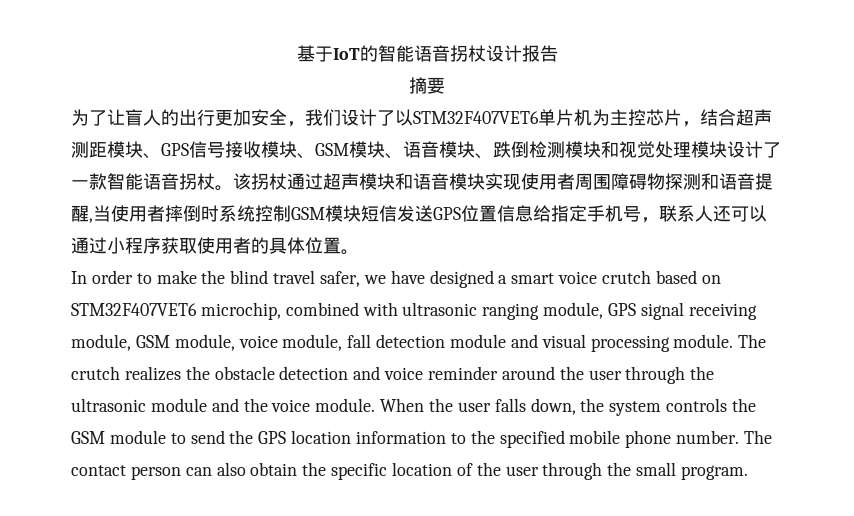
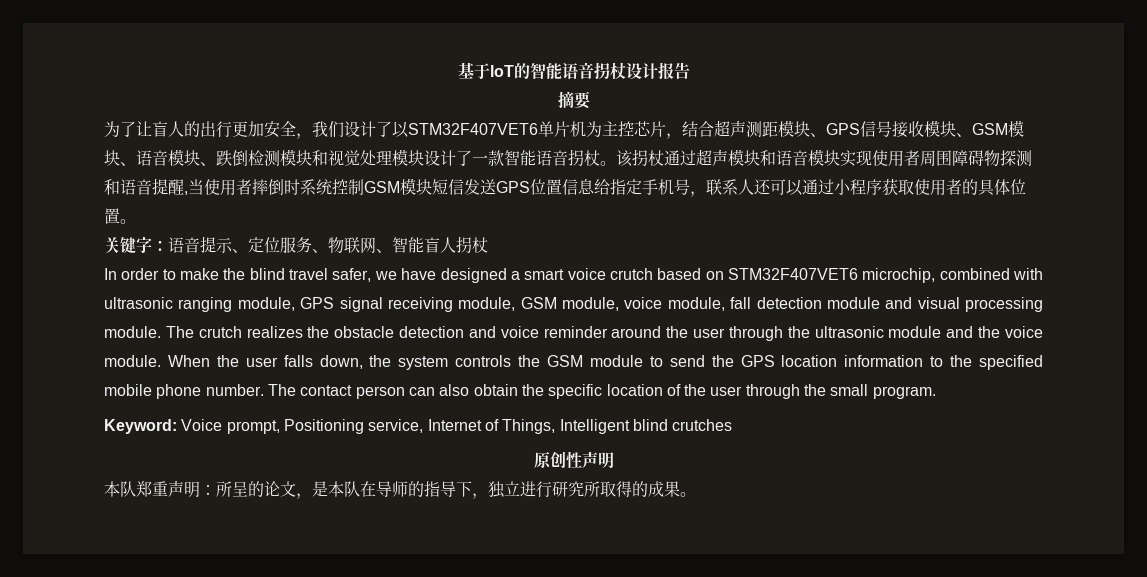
(359, 252) none -> [104,236,488,254] // 关键字：语音提示、定位服务、物联网、智能盲人拐杖
(749, 472) none -> [104,419,733,434] [533,451,614,469] [104,480,696,499] // Keyword: Voice prompt, Positioning service, Internet of Things, Intelligent blind crutches // 原创性声明 // 本队郑重声明：所呈的论文，是本队在导师的指导下，独立进行研究所取得的成果。

